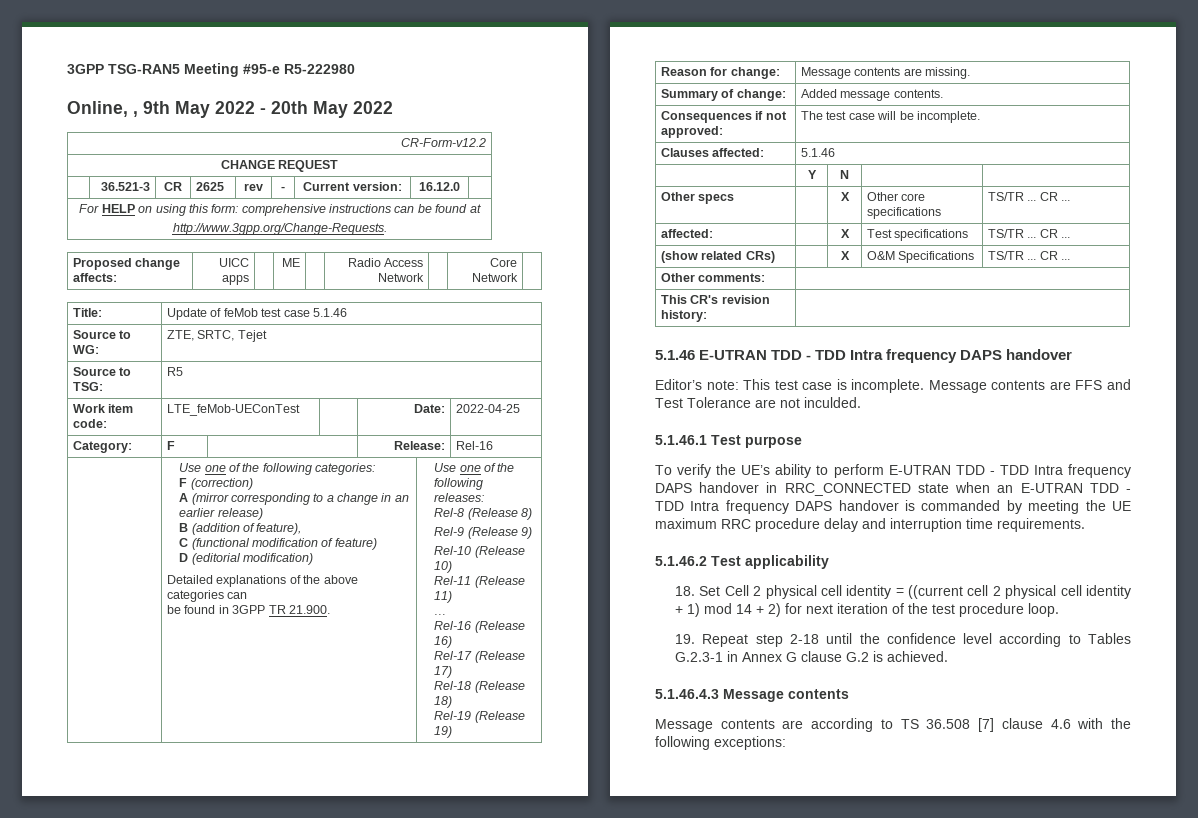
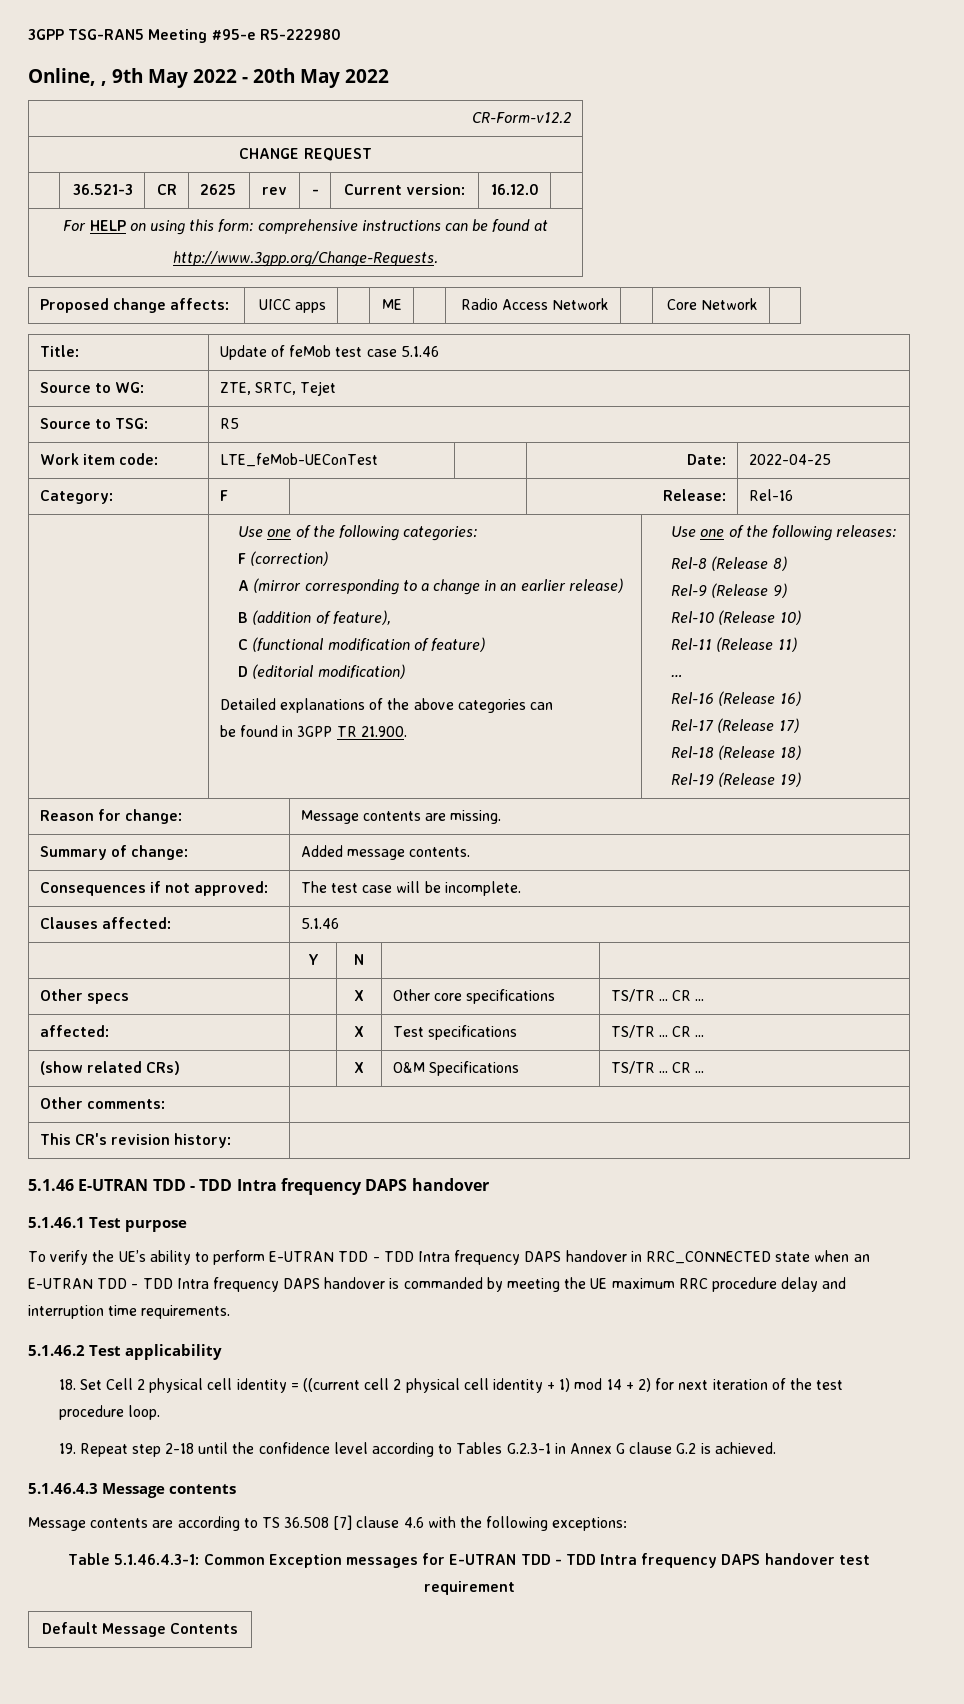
[655,379,1131,393] [655,397,861,408] // Editor’s note: This test case is incomplete. Message contents are FFS and Test Tolerance are not inculded. -> (489, 1184) none
(786, 743) none -> [68,1553,870,1568] [423,1581,515,1595] [41,1622,239,1637] // Table 5.1.46.4.3-1: Common Exception messages for E-UTRAN TDD - TDD Intra frequency DAPS handover test requirement // Default Message Contents

